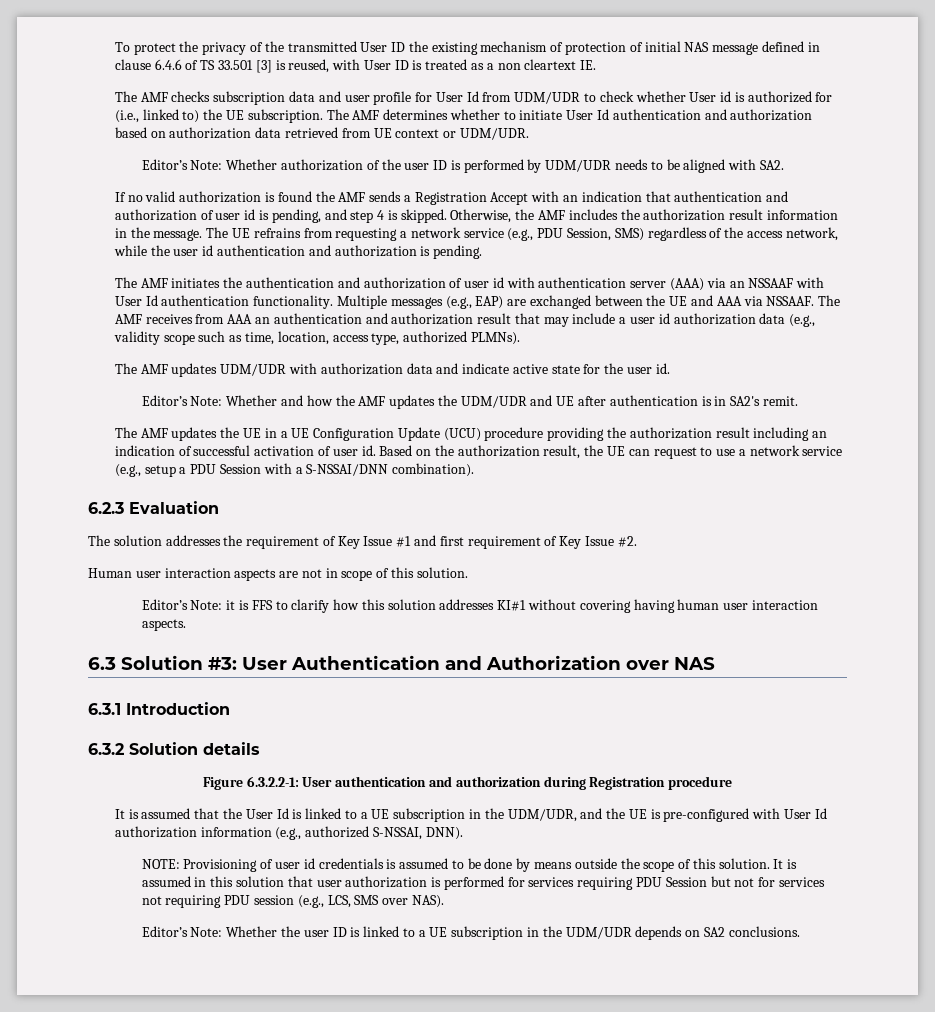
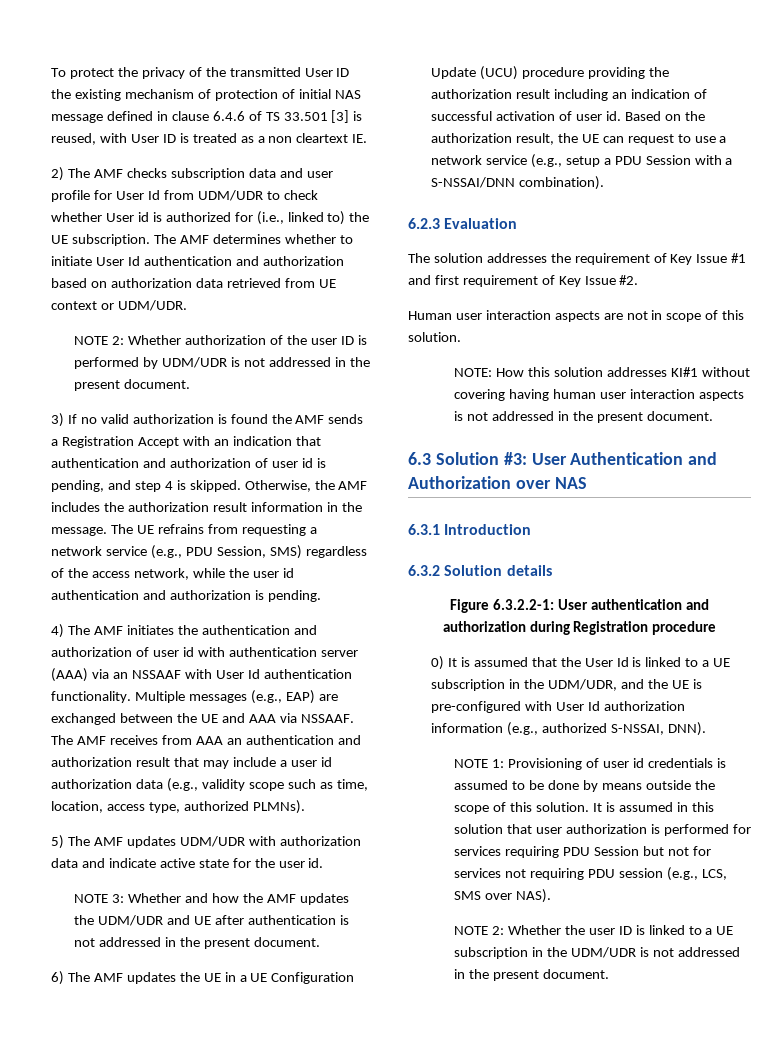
(597, 65) none -> [51,167,65,181] 2)
[141,159,223,170] Editor’s Note: -> [74,336,125,345] NOTE 2:
[614,159,784,173] needs to be aligned with SA2. // -> [230,357,370,367] [74,379,191,391] [51,413,65,427] is not addressed in the present document. // 3)
(483, 252) none -> [51,624,65,638] 4)
(520, 338) none -> [51,835,65,849] 5)
[141,395,223,406] Editor’s Note: -> [74,894,125,903] NOTE 3:
[714,396,798,406] in SA2's remit. // -> [74,937,320,949] [51,971,65,985] not addressed in the present document. // 6)
[141,599,360,613] Editor’s Note: it is FFS to clarify how -> [454,368,525,377] NOTE: How
[141,619,186,631] aspects. -> [698,390,744,401] [454,411,713,423] aspects is not addressed in the present document.
(733, 783) none -> [431,656,445,670] 0)
[141,859,180,869] NOTE: -> [454,759,505,768] NOTE 1:
[141,926,223,937] Editor’s Note: -> [454,926,505,935] NOTE 2:
[635,926,800,940] depends on SA2 conclusions. -> [639,947,740,957] [454,969,609,981] is not addressed in the present document.

